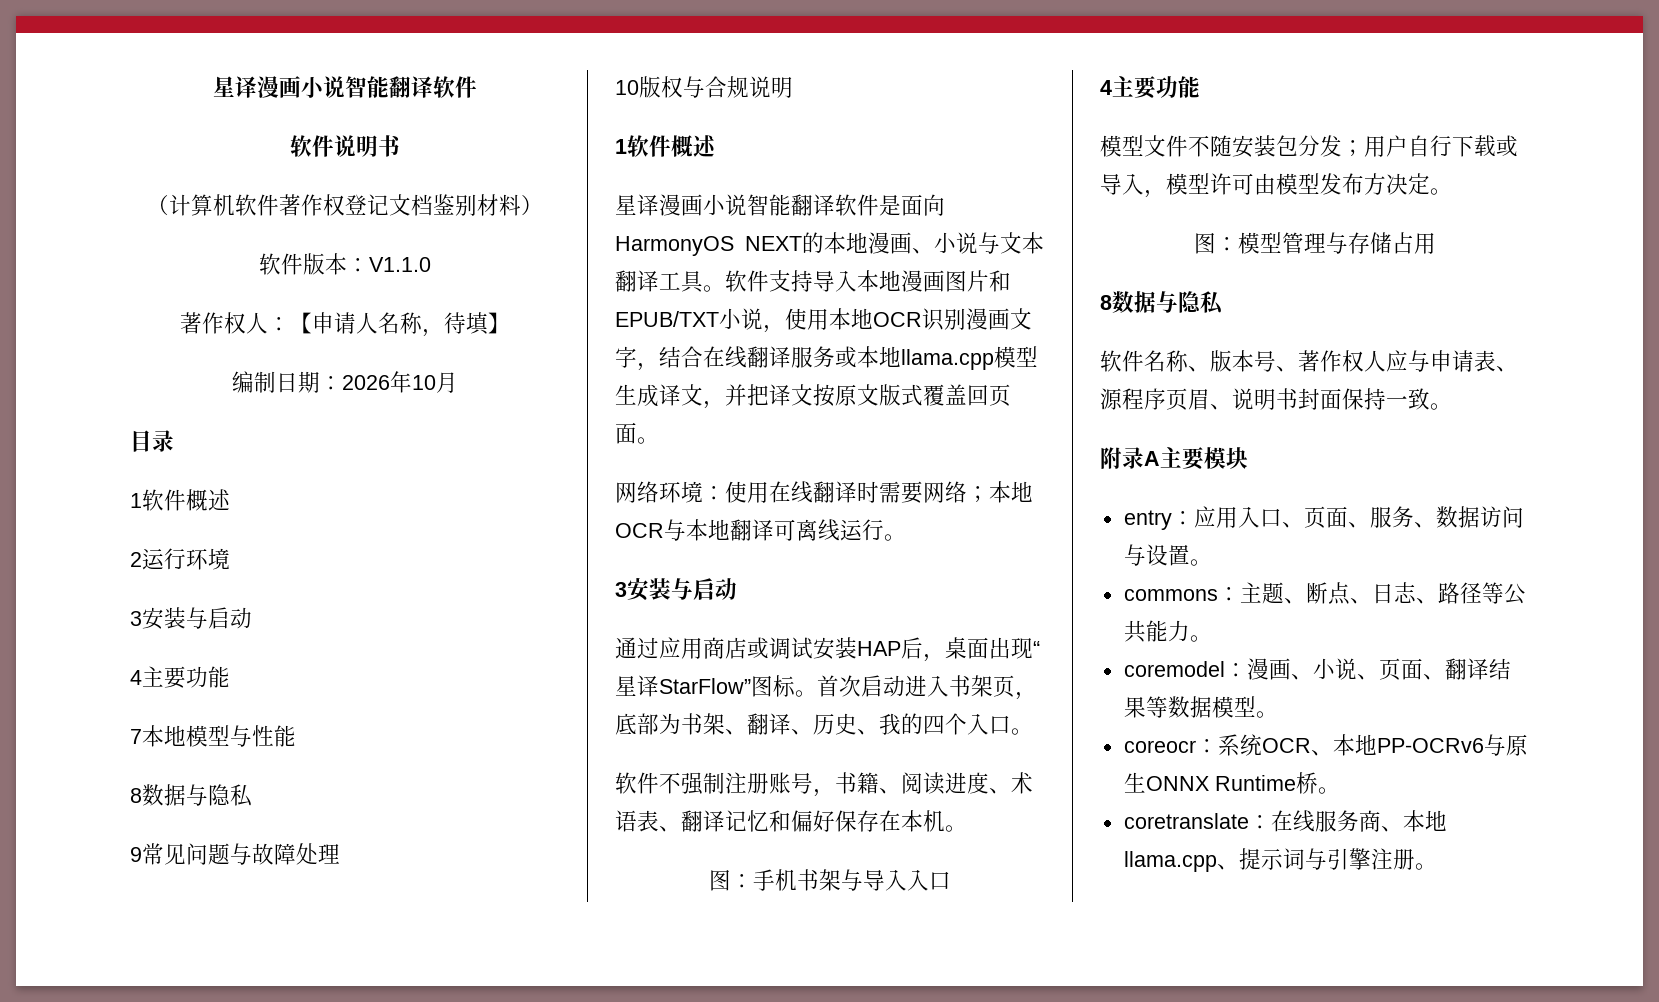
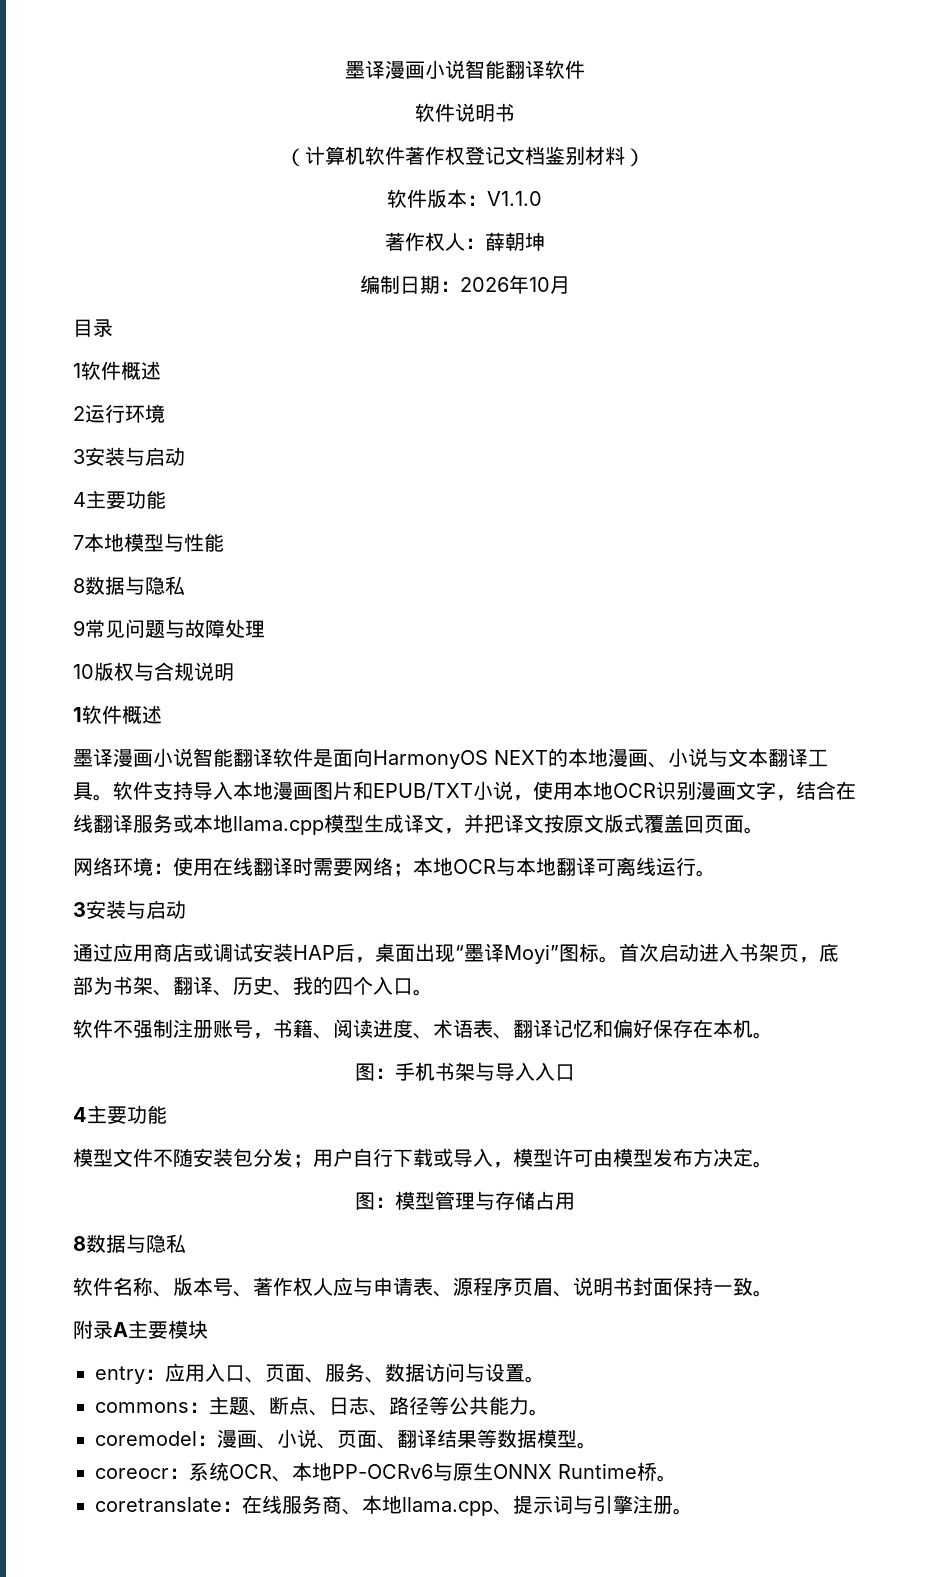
[212,76,235,97] 星 -> [344,61,365,79] 墨
[289,312,510,337] 【申请人名称，待填】 -> [484,232,545,251] 薛朝坤
[615,194,637,215] 星 -> [73,749,93,767] 墨
[615,675,751,697] 星译StarFlow” -> [464,943,559,964] 墨译Moyi”

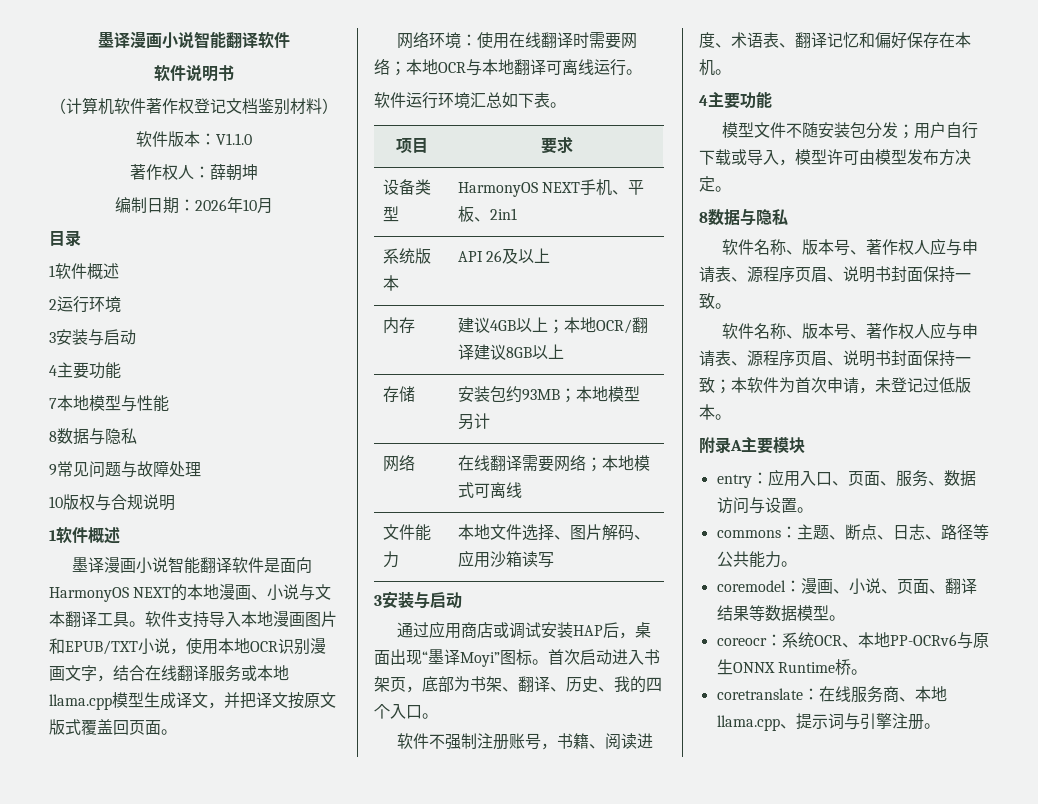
(716, 873) none -> [374,92,566,109] [396,138,428,154] [540,136,573,154] [382,179,431,195] [382,206,399,222] [457,179,645,197] [457,206,517,222] [382,248,431,264] [382,275,399,291] [457,248,551,264] [382,317,415,334] [457,317,648,334] [457,344,564,360] [382,386,415,402] [457,386,640,403] [457,413,490,430] [382,454,415,472] [457,454,650,472] [457,482,522,498] [382,524,431,541] [382,551,399,568] [457,524,650,541] [457,550,554,568] // 软件运行环境汇总如下表。 // 项目 | 要求 // 设备类型 | HarmonyOS NEXT手机、平板、2in1 // 系统版本 | API 26及以上 // 内存 | 建议4GB以上；本地OCR/翻译建议8GB以上 // 存储 | 安装包约93MB；本地模型另计 // 网络 | 在线翻译需要网络；本地模式可离线 // 文件能力 | 本地文件选择、图片解码、应用沙箱读写
[354,1062,575,1081] // 图：手机书架与导入入口 -> (731, 72) none
[354,1191,575,1210] // 图：模型管理与存储占用 -> (731, 189) none
(773, 1293) none -> [721,322,978,340] [699,350,971,367] [699,377,971,394] [699,404,731,420] // 软件名称、版本号、著作权人应与申请表、源程序页眉、说明书封面保持一致；本软件为首次申请，未登记过低版本。

